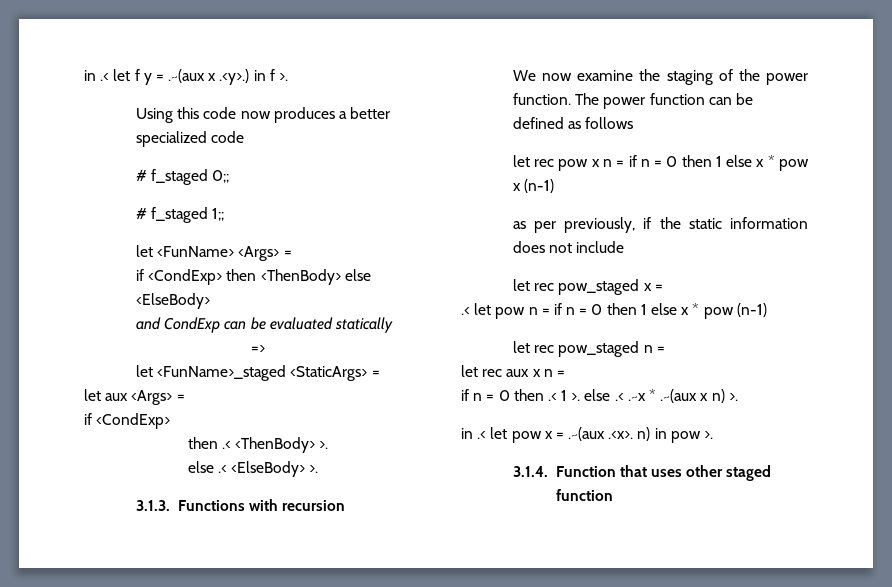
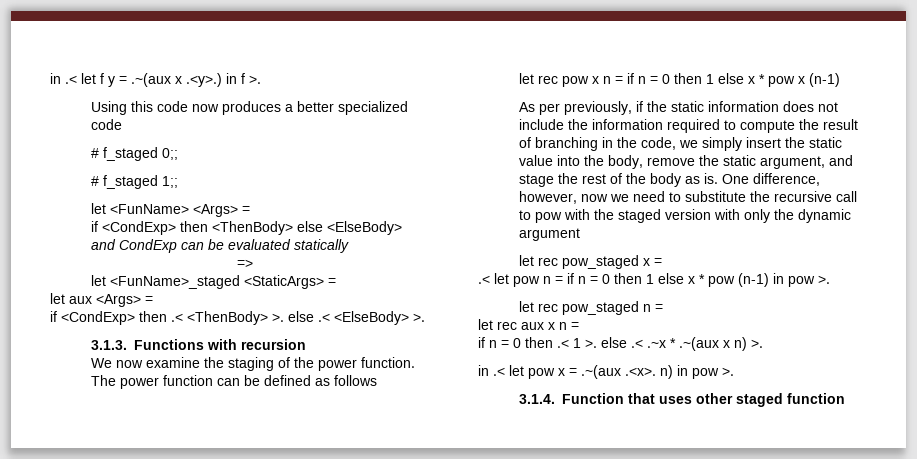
(171, 421) // -> (135, 318) none
(329, 445) // -> (284, 317) none
[512,221,526,229] as -> [519,102,536,112] As
(625, 247) none -> [568,119,859,133] [519,137,843,151] [519,155,854,169] [519,173,821,187] [519,191,858,204] [519,209,852,223] [519,228,581,241] the information required to compute the result of branching in the code, we simply insert the static value into the body, remove the static argument, and stage the rest of the body as is. One difference, however, now we need to substitute the recursive call to pow with the staged version with only the dynamic argument
(767, 310) none -> [773,273,830,287] in pow >.

